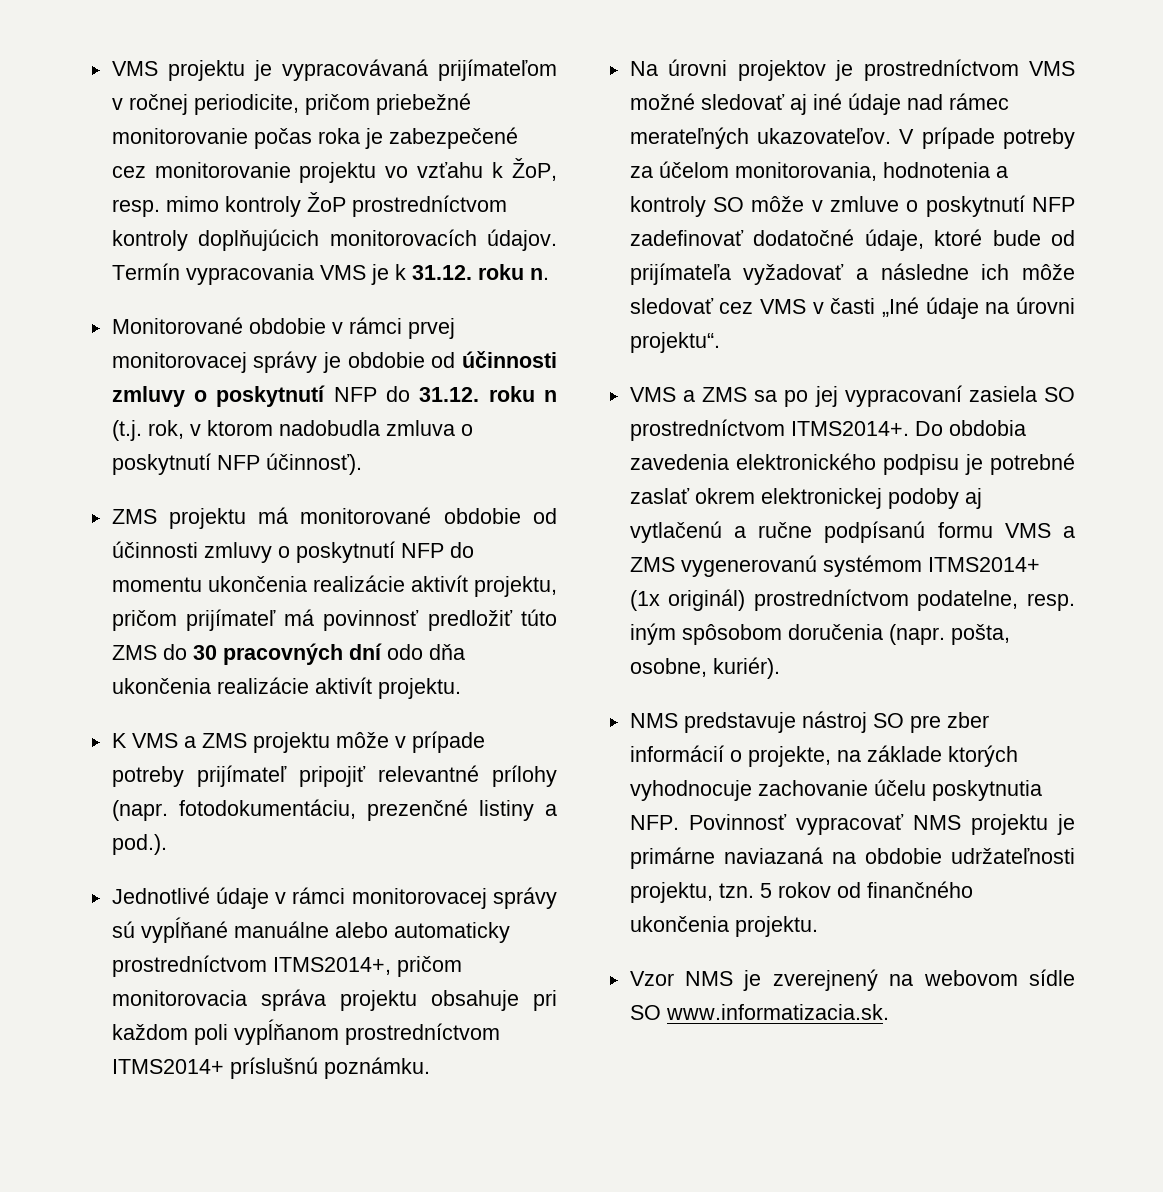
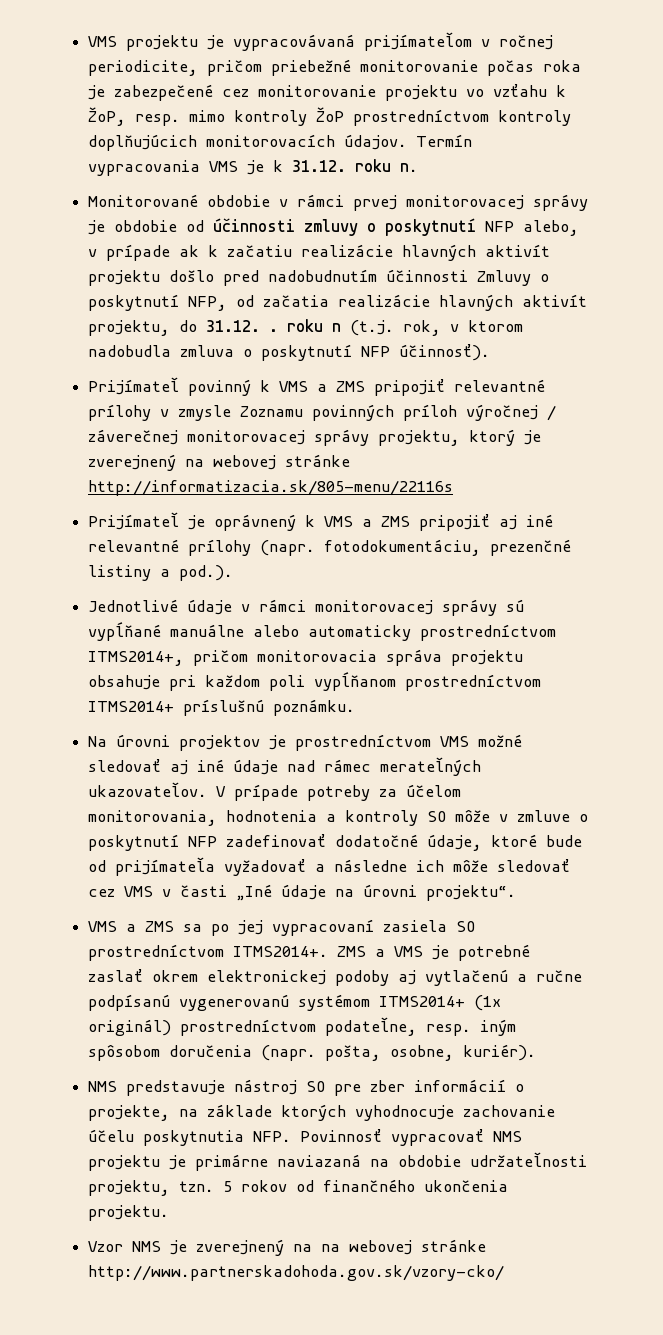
(377, 394) none -> [523,220,580,236] [88,244,551,261] [88,269,550,286] [88,294,588,311] [88,320,171,336] alebo, v prípade ak k začatiu realizácie hlavných aktivít projektu došlo pred nadobudnutím účinnosti Zmluvy o poskytnutí NFP, od začatia realizácie hlavných aktivít projektu,
(480, 394) none -> [269,329,279,332] .
[111,507,557,529] [111,541,474,563] [111,575,557,597] [111,609,557,631] [111,643,465,665] [111,677,461,699] [111,731,485,753] [111,765,366,787] ZMS projektu má monitorované obdobie od účinnosti zmluvy o poskytnutí NFP do momentu ukončenia realizácie aktivít projektu, pričom prijímateľ má povinnosť predložiť túto ZMS do 30 pracovných dní odo dňa ukončenia realizácie aktivít projektu. // K VMS a ZMS projektu môže v prípade potreby prijímateľ pripojiť -> [88,377,546,396] [88,404,557,421] [88,429,542,446] [88,454,351,471] [88,480,454,496] [88,512,554,531] Prijímateľ povinný k VMS a ZMS pripojiť relevantné prílohy v zmysle Zoznamu povinných príloh výročnej / záverečnej monitorovacej správy projektu, ktorý je zverejnený na webovej stránke http://informatizacia.sk/805-menu/22116s // Prijímateľ je oprávnený k VMS a ZMS pripojiť aj iné
[914,420,1026,436] [629,453,959,475] Do obdobia zavedenia elektronického podpisu -> [337,946,424,957] ZMS a VMS
[937,522,1075,538] [629,557,675,572] formu VMS a ZMS -> (171, 1002) none
[917,590,1019,611] podatelne, -> [325,1017,418,1036] podateľne,
[923,969,1075,986] [629,1004,889,1020] webovom sídle SO www.informatizacia.sk. -> [321,1239,487,1255] [88,1265,505,1281] na webovej stránke http://www.partnerskadohoda.gov.sk/vzory-cko/

